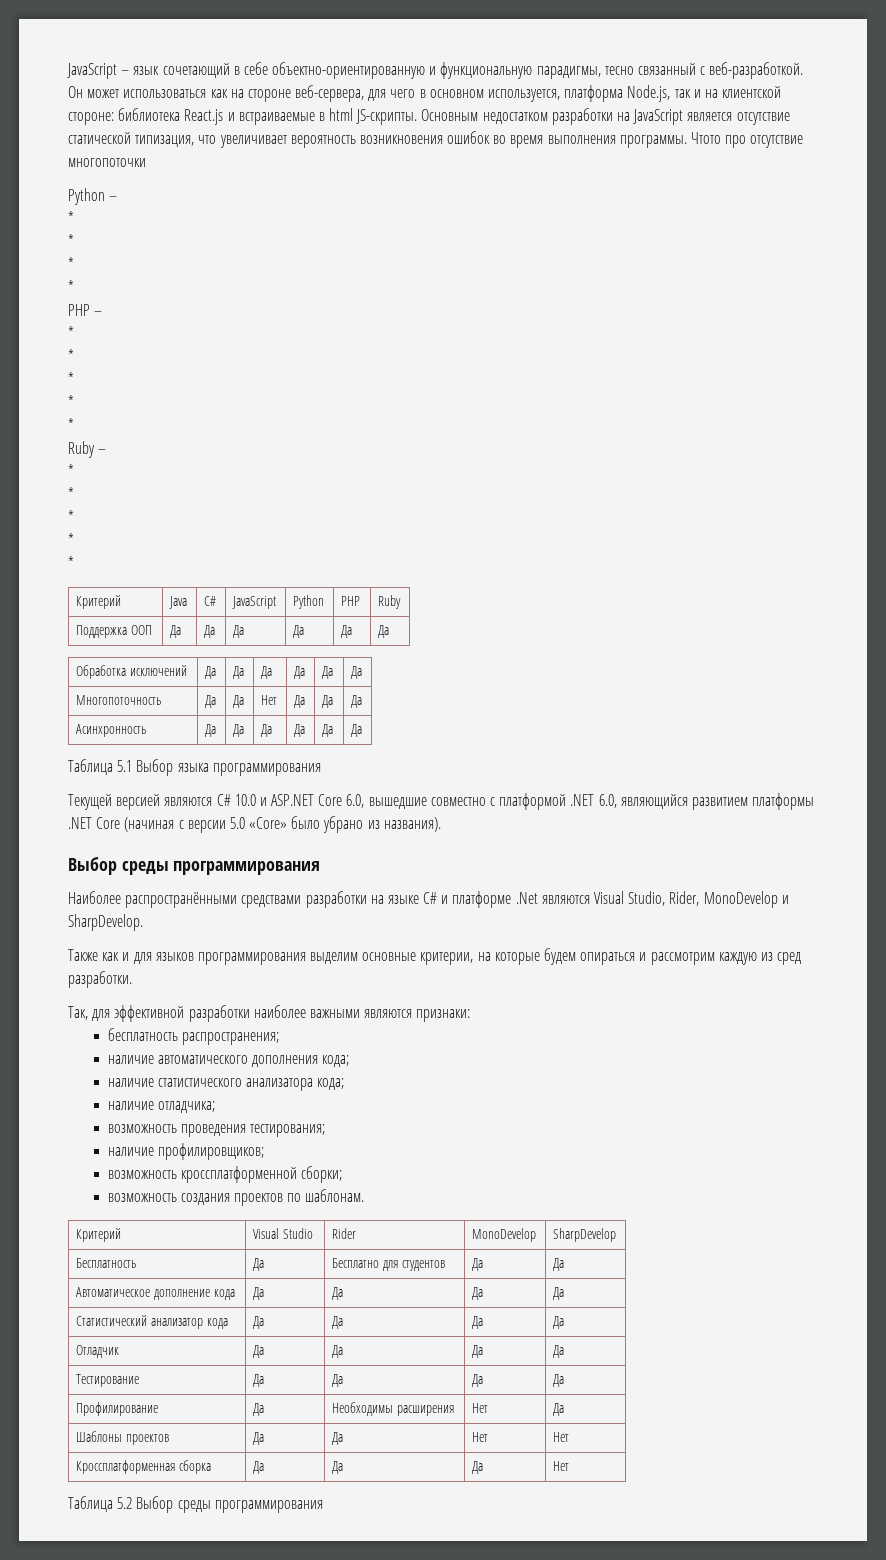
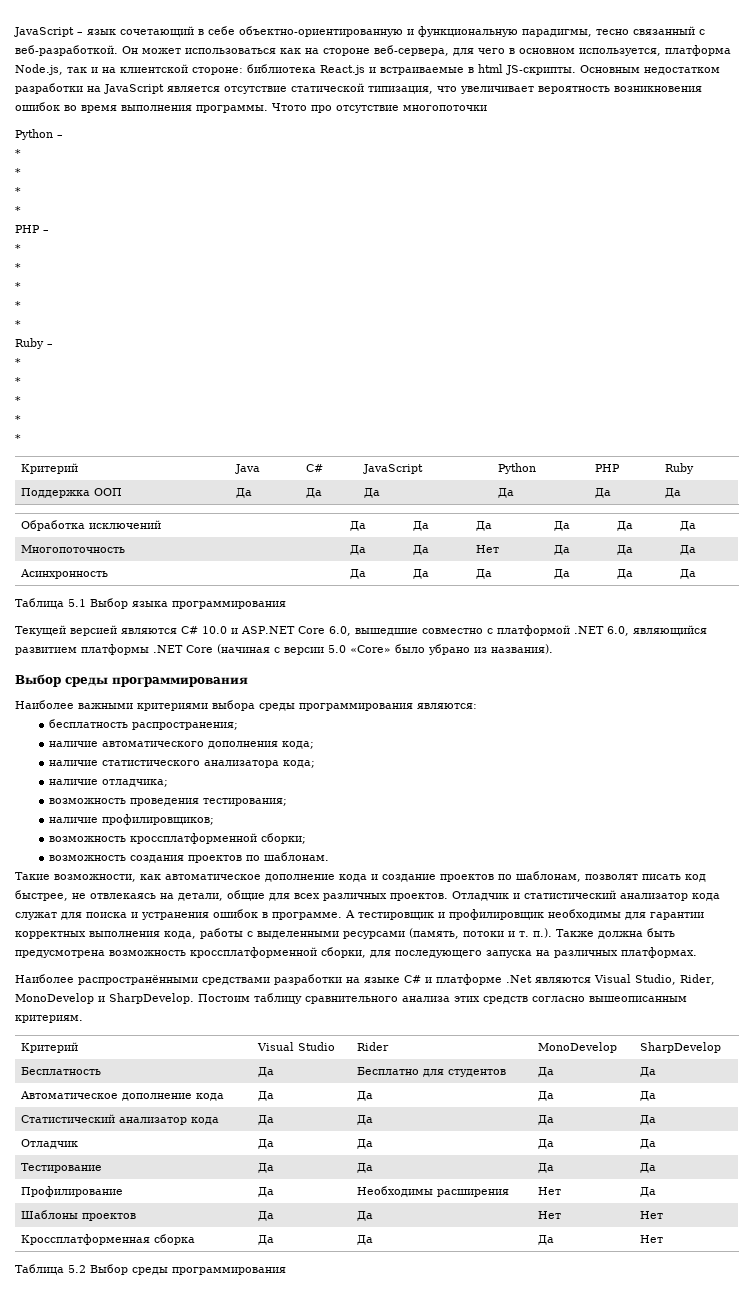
[125,891,789,908] [68,914,143,931] [68,948,802,965] [68,971,132,988] [68,1005,471,1022] распространёнными средствами разработки на языке С# и платформе .Net являются Visual Studio, Rider, MonoDevelop и SharpDevelop. // Также как и для языков программирования выделим основные критерии, на которые будем опираться и рассмотрим каждую из сред разработки. // Так, для эффективной разработки наиболее важными являются признаки: -> [78,700,477,711] важными критериями выбора среды программирования являются:
(365, 1195) none -> [15,871,706,882] [15,890,720,901] [15,909,704,920] [15,928,675,939] [15,947,697,958] [15,974,715,985] [15,993,687,1004] [15,1015,83,1023] // Такие возможности, как автоматическое дополнение кода и создание проектов по шаблонам, позволят писать код быстрее, не отвлекаясь на детали, общие для всех различных проектов. Отладчик и статистический анализатор кода служат для поиска и устранения ошибок в программе. А тестировщик и профилировщик необходимы для гарантии корректных выполнения кода, работы с выделенными ресурсами (память, потоки и т. п.). Также должна быть предусмотрена возможность кроссплатформенной сборки, для последующего запуска на различных платформах. // Наиболее распространёнными средствами разработки на языке С# и платформе .Net являются Visual Studio, Rider, MonoDevelop и SharpDevelop. Постоим таблицу сравнительного анализа этих средств согласно вышеописанным критериям.

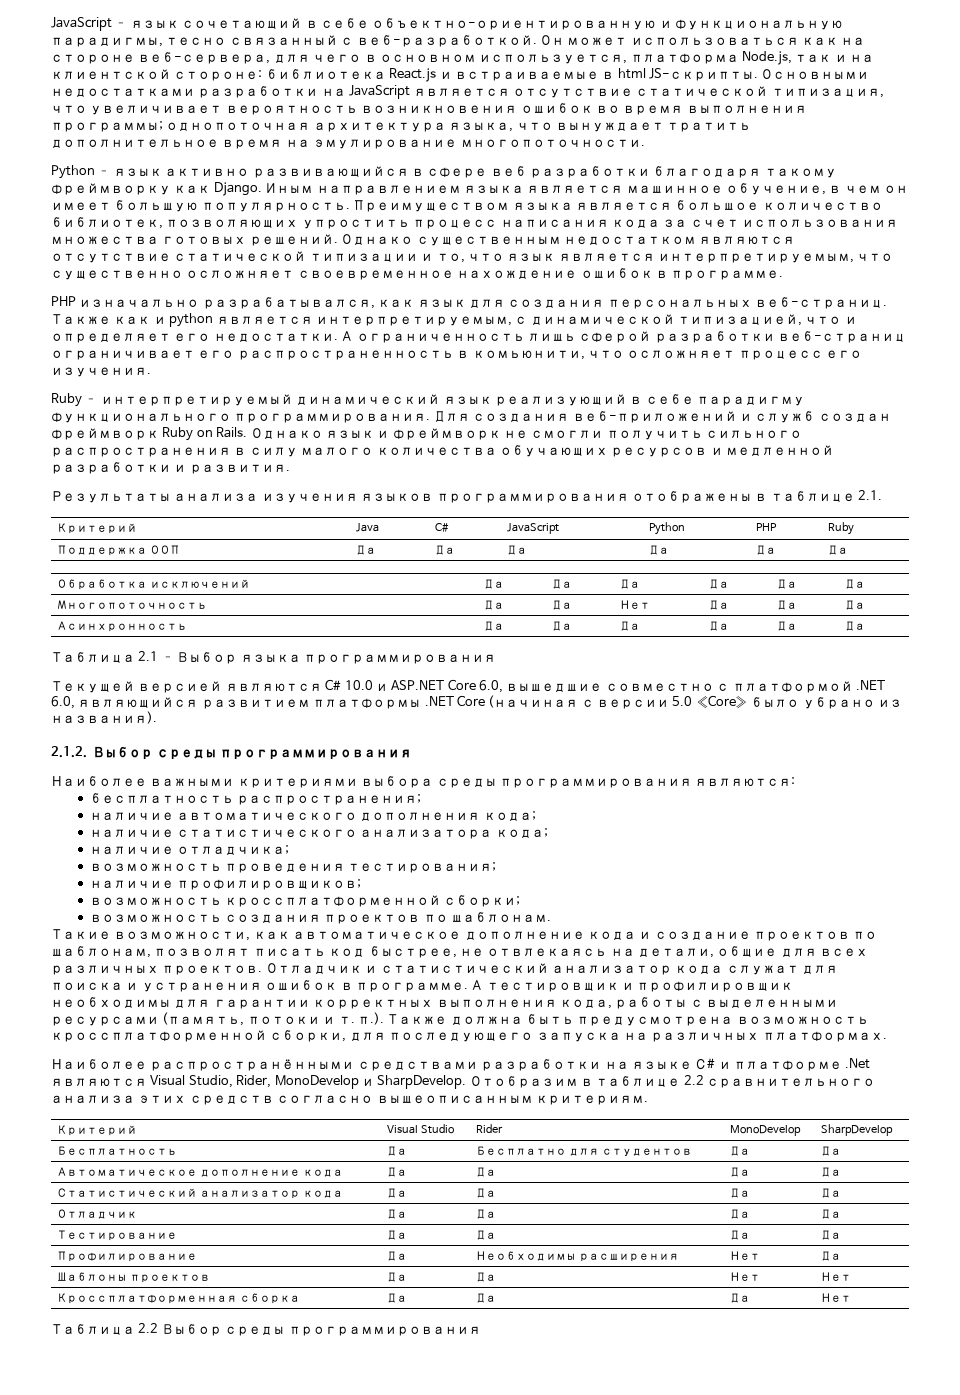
[580,65,720,75] Основным недостатком -> [761,69,870,79] [51,88,195,97] Основными недостатками
[196,103,487,113] [15,129,63,140] [15,149,21,157] [15,168,21,176] [15,187,21,195] [15,206,21,214] [15,225,49,233] [15,244,21,252] [15,263,21,271] [15,282,21,290] [15,301,21,309] [15,320,21,328] [15,338,53,349] [15,358,21,366] [15,377,21,385] [15,396,21,404] [15,415,21,423] [15,434,21,442] программы. Чтото про отсутствие многопоточки // Python – // * // * // * // * // PHP – // * // * // * // * // * // Ruby – // * // * // * // * // * -> [51,121,752,132] [51,139,645,149] [51,165,837,179] [51,182,909,196] [51,200,883,212] [51,217,898,229] [51,234,796,246] [51,251,894,263] [51,268,784,280] [51,296,887,309] [51,313,857,327] [51,331,906,343] [51,350,862,360] [51,367,151,377] [51,393,805,407] [51,411,891,423] [51,427,803,441] [51,445,834,457] [51,462,290,474] [51,490,882,503] программы; однопоточная архитектура языка, что вынуждает тратить дополнительное время на эмулирование многопоточности. // Python – язык активно развивающийся в сфере веб разработки благодаря такому фреймворку как Django. Иным направлением языка является машинное обучение, в чем он имеет большую популярность. Преимуществом языка является большое количество библиотек, позволяющих упростить процесс написания кода за счет использования множества готовых решений. Однако существенным недостатком являются отсутствие статической типизации и то, что язык является интерпретируемым, что существенно осложняет своевременное нахождение ошибок в программе. // PHP изначально разрабатывался, как язык для создания персональных веб-страниц. Также как и python является интерпретируемым, с динамической типизацией, что и определяет его недостатки. А ограниченность лишь сферой разработки веб-страниц ограничивает его распространенность в комьюнити, что осложняет процесс его изучения. // Ruby – интерпретируемый динамический язык реализующий в себе парадигму функционального программирования. Для создания веб-приложений и служб создан фреймворк Ruby on Rails. Однако язык и фреймворк не смогли получить сильного распространения в силу малого количества обучающих ресурсов и медленной разработки и развития. // Результаты анализа изучения языков программирования отображены в таблице 2.1.
[68,599,86,607] 5.1 -> [138,651,174,661] 2.1 –
(553, 649) none -> [51,746,87,758] 2.1.2.
[198,993,302,1004] Постоим таблицу -> [469,1075,704,1088] Отобразим в таблице 2.2
[68,1265,86,1273] 5.2 -> [138,1323,159,1333] 2.2

